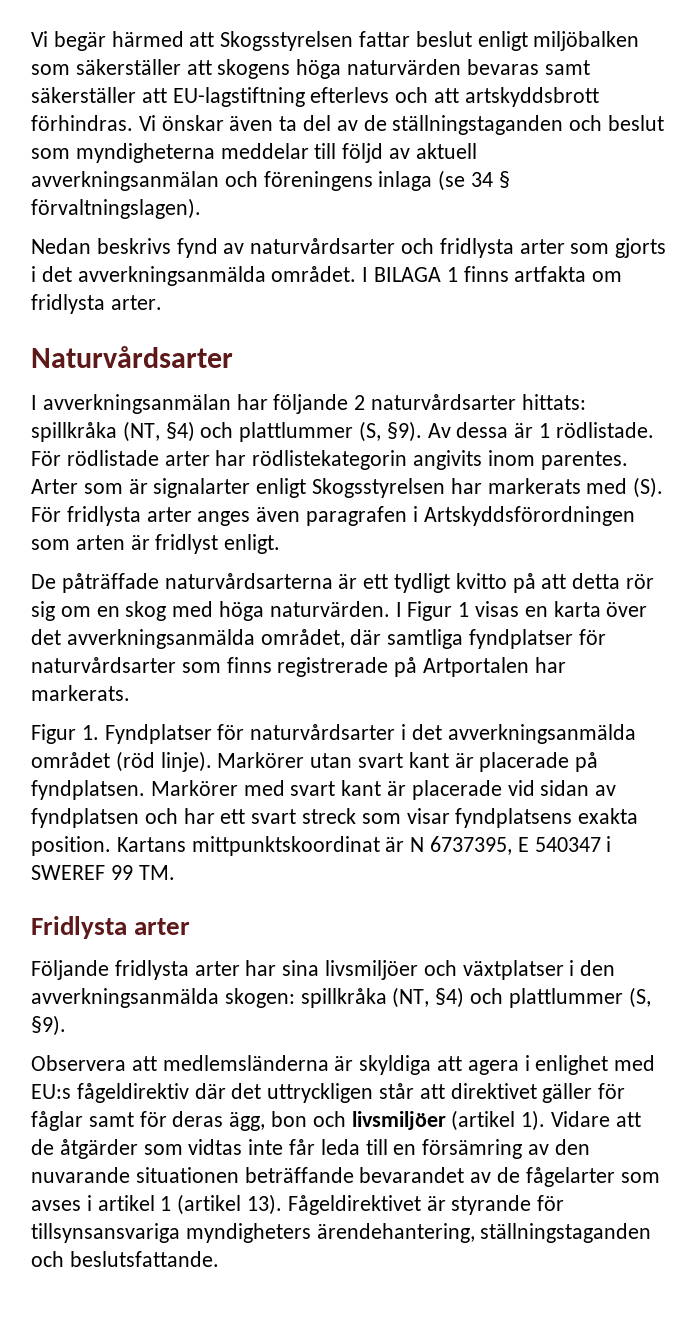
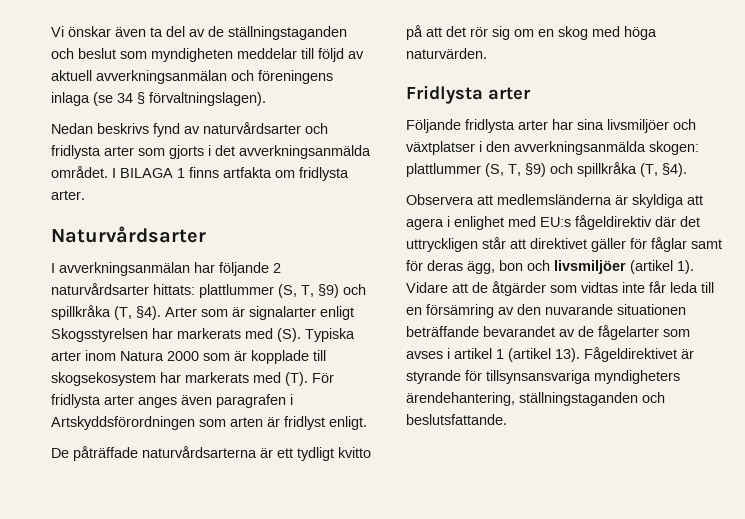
[31,31,640,51] [31,59,590,79] [31,87,599,107] [31,115,156,131] Vi begär härmed att Skogsstyrelsen fattar beslut enligt miljöbalken som säkerställer att skogens höga naturvärden bevaras samt säkerställer att EU-lagstiftning efterlevs och att artskyddsbrott förhindras. Vi -> [51,26,64,37] Vi
[75,143,215,163] myndigheterna -> [151,48,233,62] myndigheten
[31,421,654,442] [31,450,628,470] spillkråka (NT, §4) och plattlummer (S, §9). Av dessa är 1 rödlistade. För rödlistade arter har rödlistekategorin angivits inom parentes. -> [199,284,366,298] [51,305,161,320] plattlummer (S, T, §9) och spillkråka (T, §4).
(664, 487) none -> [305,328,355,342] [51,350,326,364] [51,372,308,386] Typiska arter inom Natura 2000 som är kopplade till skogsekosystem har markerats med (T).
[572,573,621,589] detta -> [446,26,466,37] det
[395,601,648,621] [31,629,606,649] [31,657,566,677] [31,685,130,701] [31,724,636,744] [31,751,599,772] [31,780,617,800] [31,808,639,828] [31,836,612,856] [31,865,175,880] I Figur 1 visas en karta över det avverkningsanmälda området, där samtliga fyndplatser för naturvårdsarter som finns registrerade på Artportalen har markerats. // Figur 1. Fyndplatser för naturvårdsarter i det avverkningsanmälda området (röd linje). Markörer utan svart kant är placerade på fyndplatsen. Markörer med svart kant är placerade vid sidan av fyndplatsen och har ett svart streck som visar fyndplatsens exakta position. Kartans mittpunktskoordinat är N 6737395, E 540347 i SWEREF 99 TM. -> (487, 53) none
[300,987,651,1008] [31,1015,66,1036] spillkråka (NT, §4) och plattlummer (S, §9). -> [406,162,687,177] plattlummer (S, T, §9) och spillkråka (T, §4).

